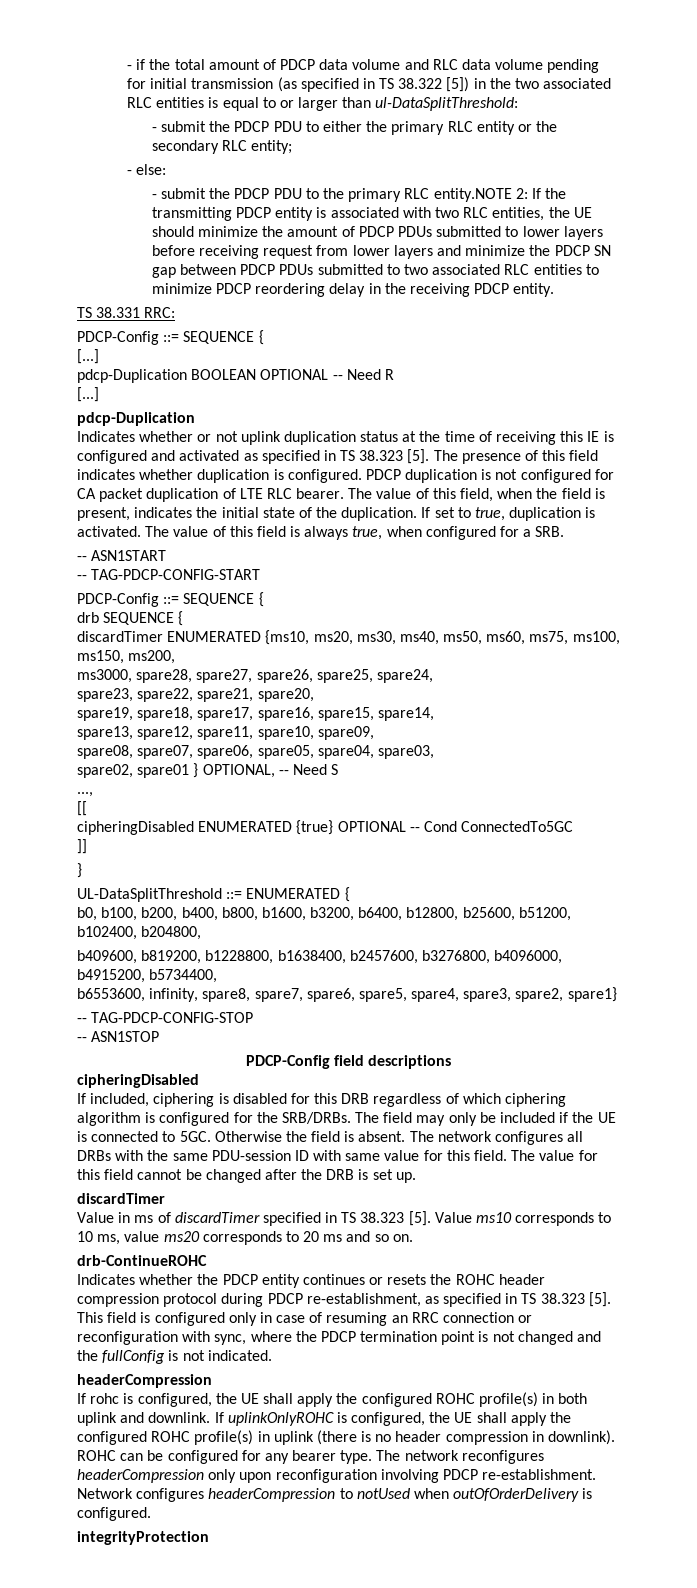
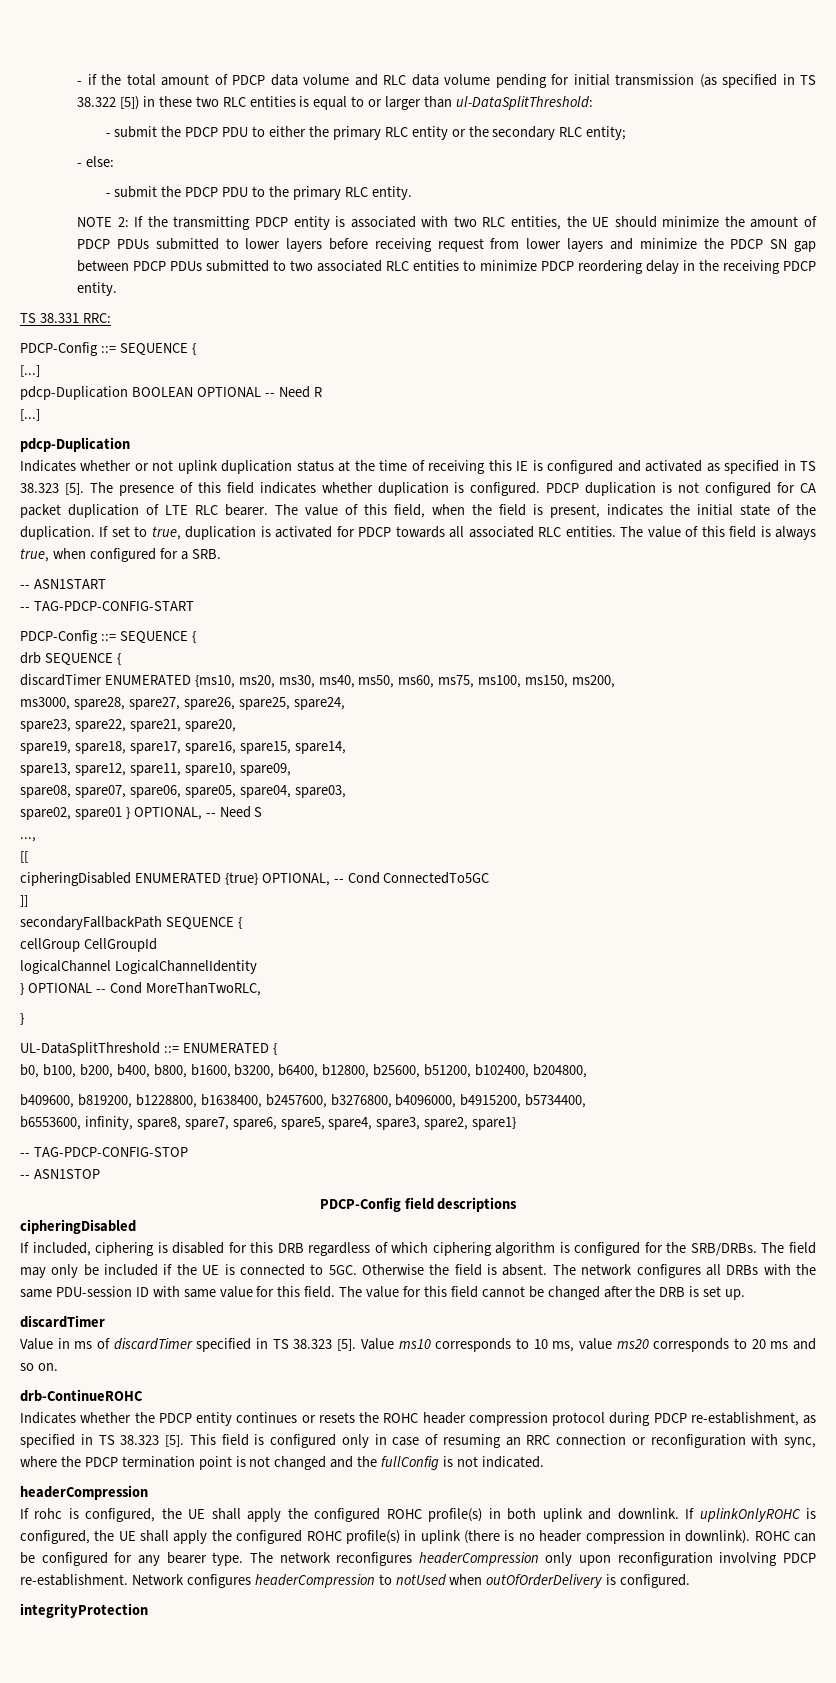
[489,78,612,89] the two associated -> [158,96,219,107] these two
[433,188,512,202] entity.NOTE -> [371,186,412,200] [77,217,113,227] entity. // NOTE
[77,526,141,537] activated. -> [275,526,616,538] activated for PDCP towards all associated RLC entities.
[337,821,406,832] OPTIONAL -> [261,873,330,886] OPTIONAL,
(87, 846) none -> [20,916,242,930] [20,938,157,952] [20,960,257,974] [20,982,261,996] // secondaryFallbackPath SEQUENCE { // cellGroup CellGroupId // logicalChannel LogicalChannelIdentity // } OPTIONAL -- Cond MoreThanTwoRLC,

